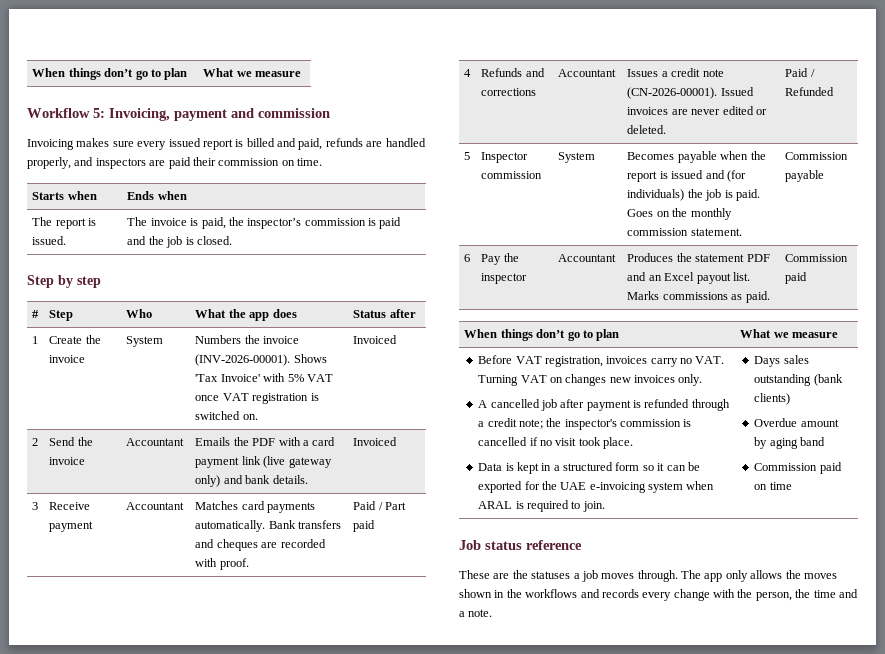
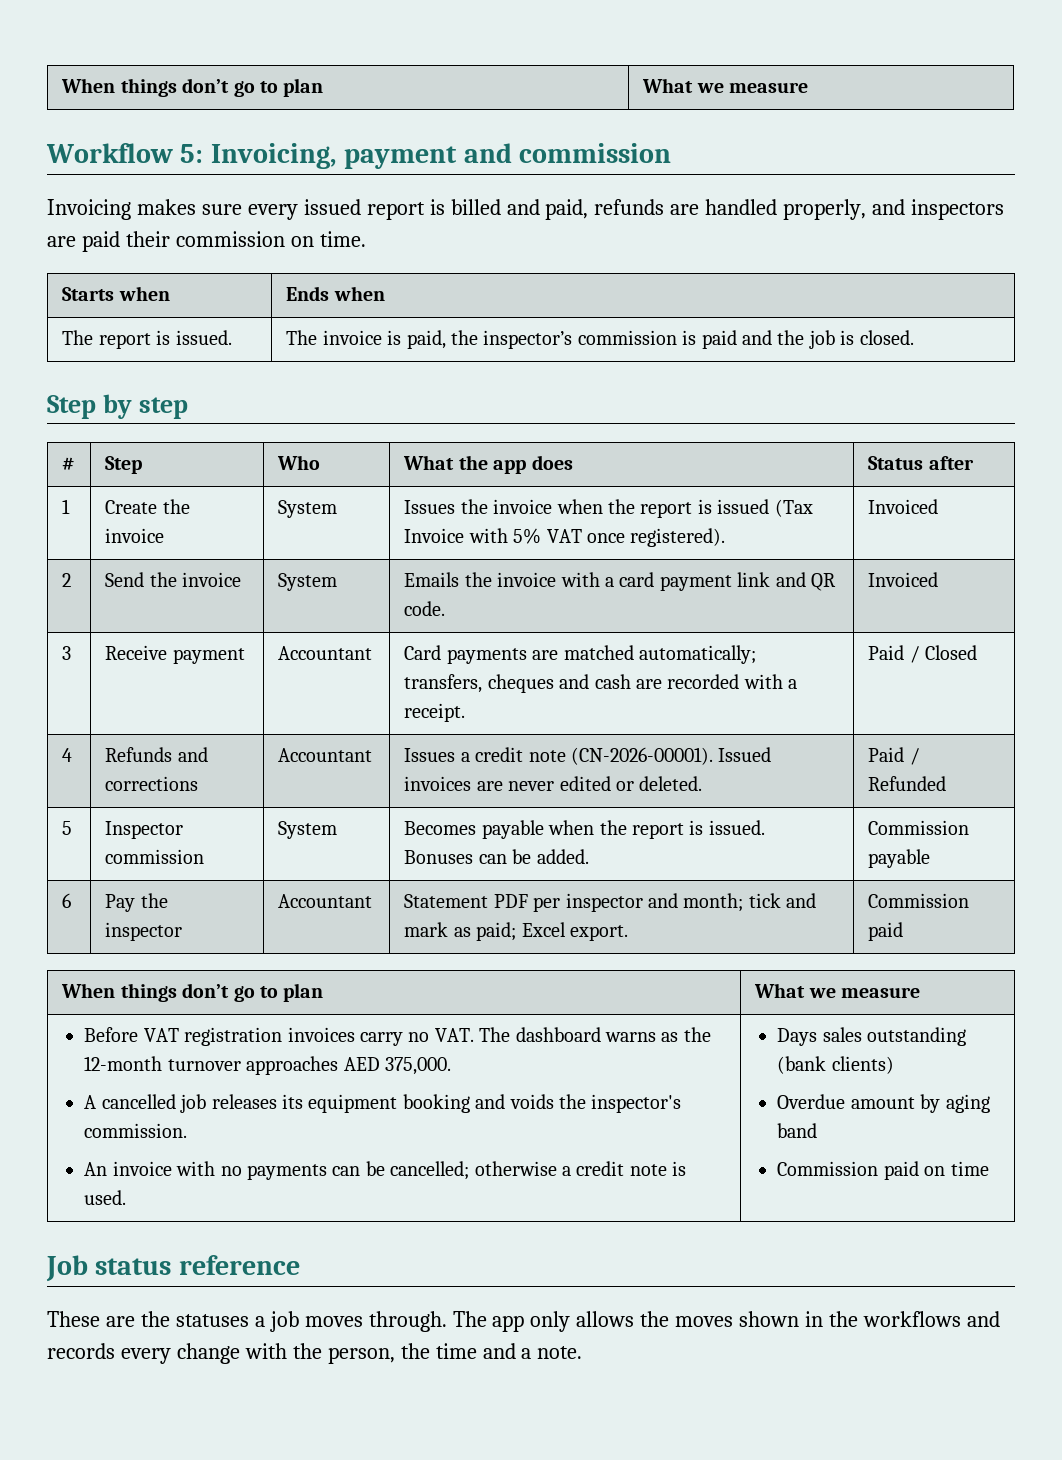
[195,335,300,344] [195,354,327,366] [195,373,333,382] [195,393,319,404] [195,411,258,420] Numbers the invoice (INV-2026-00001). Shows 'Tax Invoice' with 5% VAT once VAT registration is switched on. -> [404,499,813,518] [404,528,726,547] Issues the invoice when the report is issued (Tax Invoice with 5% VAT once registered).
[126,438,185,446] Accountant -> [278,573,338,591] System
[252,438,276,446] PDF -> [497,572,557,587] invoice
[263,456,332,468] [195,475,308,487] (live gateway only) and bank details. -> [775,572,836,591] [404,601,446,616] and QR code.
[195,501,316,513] [195,520,342,532] [195,539,258,551] Matches card payments automatically. Bank transfers and cheques -> [404,645,756,664] [404,674,631,693] Card payments are matched automatically; transfers, cheques and cash
[219,558,249,570] [353,501,407,510] [353,520,376,532] proof. | Paid / Part paid -> [788,679,798,689] [404,703,466,722] [868,645,978,663] a receipt. | Paid / Closed
[671,170,746,182] [627,189,760,201] [627,208,732,220] [627,228,742,236] issued and (for individuals) the job is paid. Goes on the monthly commission statement. -> [708,820,765,835] [404,849,589,864] issued. Bonuses can be added.
[627,253,770,262] [627,272,750,284] [627,291,770,303] Produces the statement PDF and an Excel payout list. Marks commissions as paid. -> [404,893,817,912] [404,922,628,941] Statement PDF per inspector and month; tick and mark as paid; Excel export.
[544,356,603,367] registration, -> [184,1027,283,1046] registration
[478,374,703,386] [478,399,730,411] [478,418,692,430] [478,437,634,449] [478,462,700,474] [478,481,715,493] [478,500,605,512] Turning VAT on changes new invoices only. // A cancelled job after payment is refunded through a credit note; the inspector's commission is cancelled if no visit took place. // Data is kept in a structured form so it can be exported for the UAE e-invoicing system when ARAL is required to join. -> [479,1027,711,1042] [84,1056,451,1075] [84,1094,682,1113] [84,1123,188,1138] [84,1161,687,1180] [84,1190,127,1205] The dashboard warns as the 12-month turnover approaches AED 375,000. // A cancelled job releases its equipment booking and voids the inspector's commission. // An invoice with no payments can be cancelled; otherwise a credit note is used.

